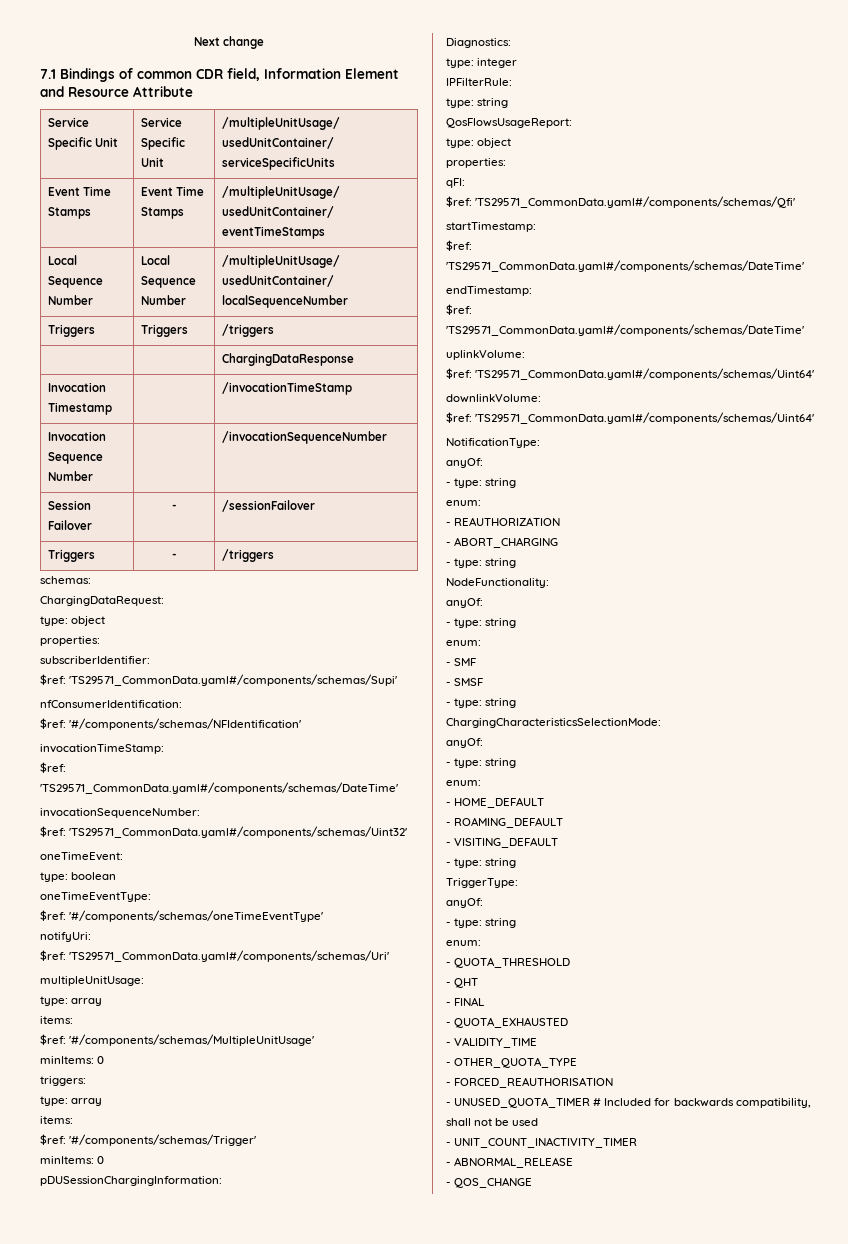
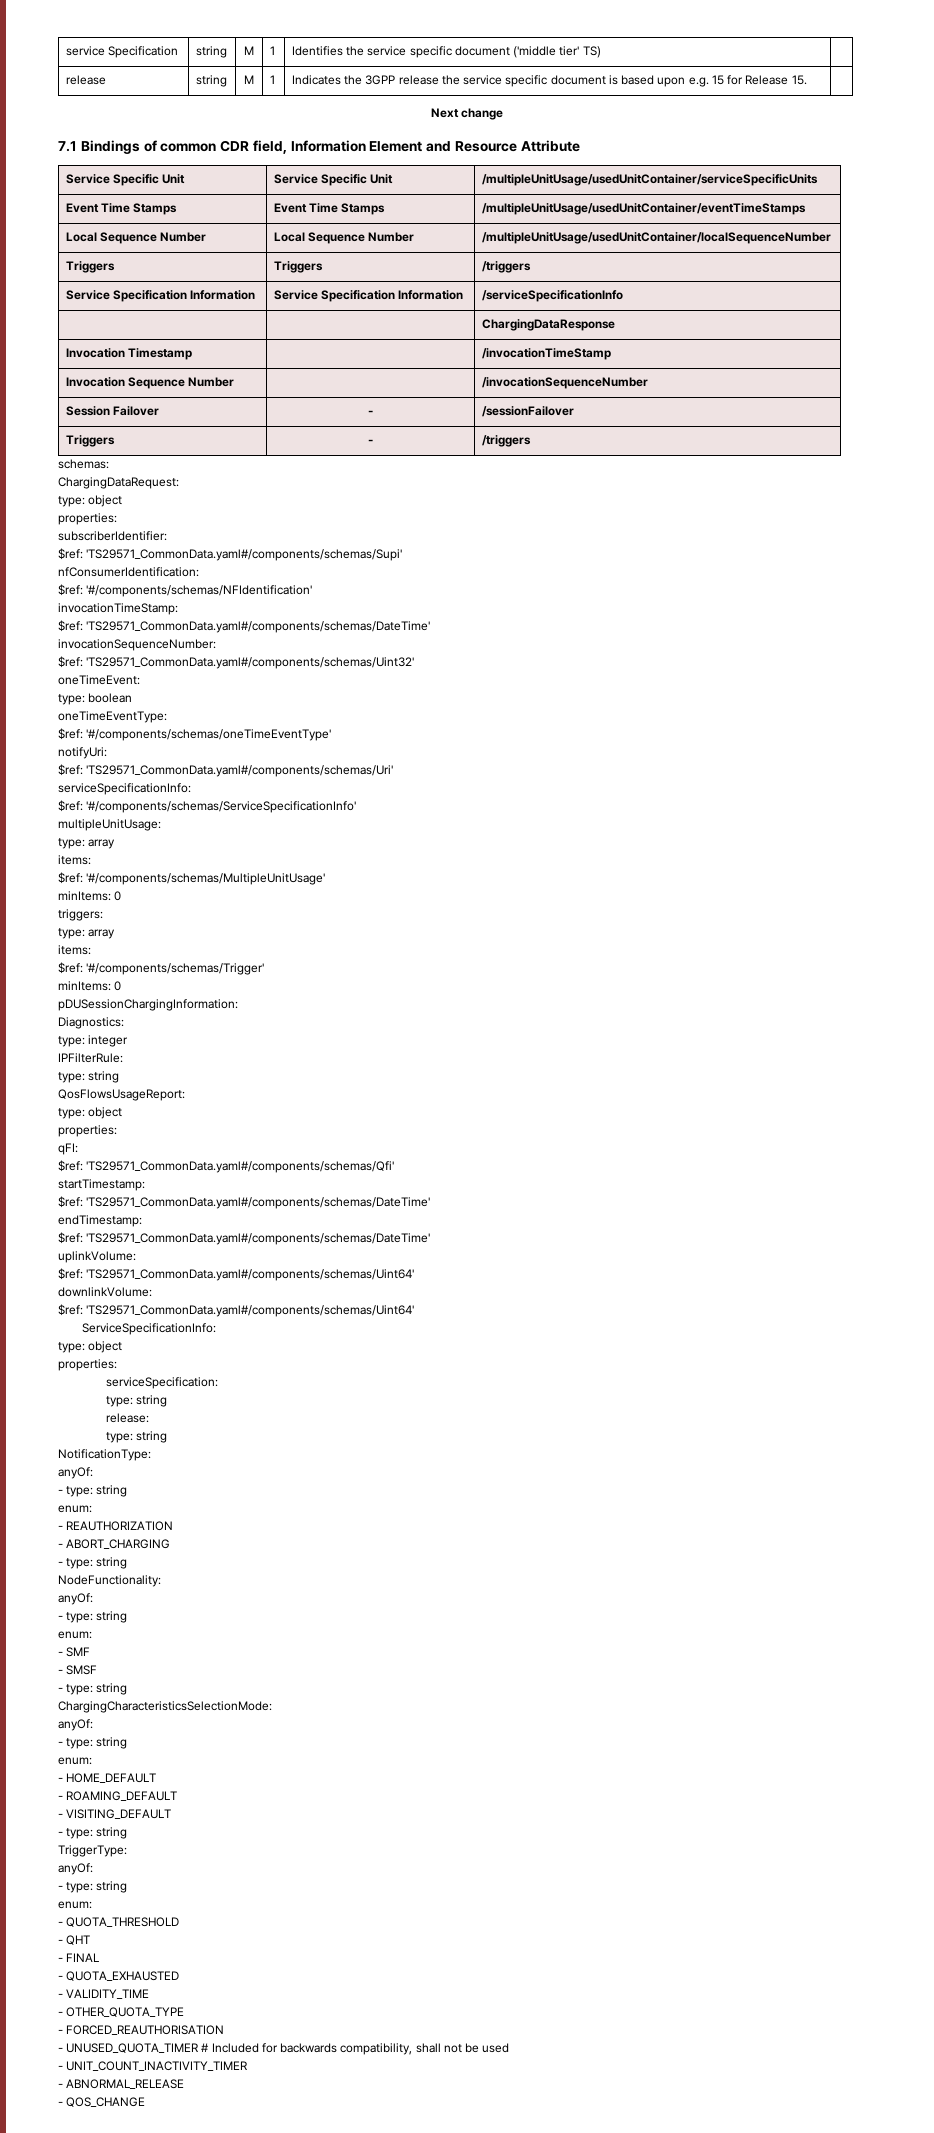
(193, 41) none -> [65,46,179,58] [195,46,227,58] [244,46,254,55] [269,46,275,55] [291,46,601,58] [65,75,106,85] [195,75,227,87] [244,75,254,84] [269,75,275,84] [291,75,807,87] service Specification | string | M | 1 | Identifies the service specific document ('middle tier' TS) | // release | string | M | 1 | Indicates the 3GPP release the service specific document is based upon e.g. 15 for Release 15. | //
(274, 330) none -> [65,290,256,302] [273,290,464,302] [481,290,623,302] // Service Specification Information | Service Specification Information | /serviceSpecificationInfo
(390, 956) none -> [58,783,191,795] [58,800,357,813] // serviceSpecificationInfo: // $ref: '#/components/schemas/ServiceSpecificationInfo'
(815, 418) none -> [81,1323,216,1335] [58,1341,123,1353] [58,1359,117,1371] [105,1377,218,1389] [105,1395,167,1407] [105,1413,149,1423] [105,1431,167,1443] // ServiceSpecificationInfo: // type: object // properties: // serviceSpecification: // type: string // release: // type: string

